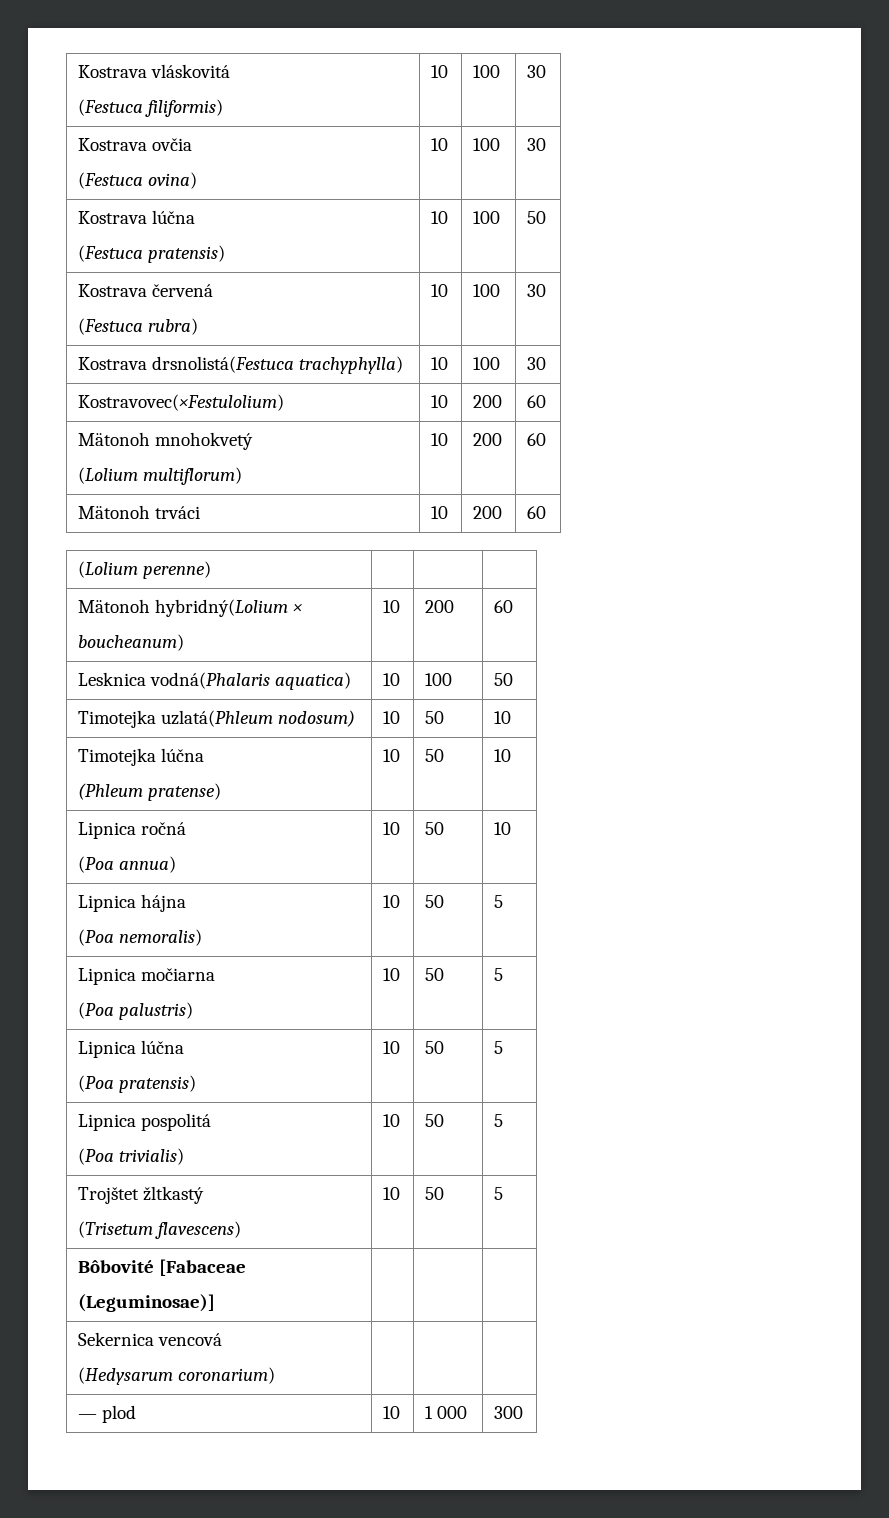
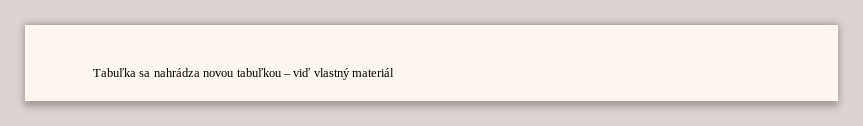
[78,64,231,78] [78,99,224,117] [431,65,449,78] [473,65,501,78] [527,65,547,78] [78,138,193,151] [78,172,198,189] [431,138,449,151] [473,138,501,151] [527,138,547,151] [78,210,196,224] [78,245,226,263] [431,211,449,224] [473,211,501,224] [527,211,547,224] [78,284,214,297] [78,318,199,335] [431,284,449,297] [473,284,501,297] [527,284,547,297] [78,356,404,374] [431,357,449,370] [473,357,501,370] [527,357,547,370] [78,394,285,411] [431,395,449,408] [473,395,503,408] [527,395,547,408] [78,432,254,450] [78,467,243,485] [431,433,449,446] [473,433,503,446] [527,433,547,446] [78,505,201,519] [431,506,449,519] [473,506,503,519] [527,506,547,519] [78,561,212,579] [78,599,303,617] [78,634,185,651] [383,600,401,613] [425,600,455,613] [494,600,514,613] [78,672,352,690] [383,673,401,686] [425,673,453,686] [494,673,514,686] [78,710,356,728] [383,711,401,724] [425,711,445,724] [494,711,512,724] [78,748,205,766] [78,783,222,801] [383,749,401,762] [425,749,445,762] [494,749,512,762] [78,822,187,839] [78,856,177,873] [383,822,401,835] [425,822,445,835] [494,822,512,835] [78,894,187,912] [78,929,203,946] [383,895,401,908] [425,895,445,908] [494,895,504,908] [78,968,216,985] [78,1002,194,1020] [383,968,401,981] [425,968,445,981] [494,968,504,981] [78,1040,185,1058] [78,1075,197,1093] [383,1041,401,1054] [425,1041,445,1054] [494,1041,504,1054] [78,1113,212,1131] [78,1148,185,1165] [383,1114,401,1127] [425,1114,445,1127] [494,1114,504,1127] [78,1186,205,1204] [78,1221,242,1239] [383,1187,401,1200] [425,1187,445,1200] [494,1187,504,1200] [78,1259,247,1276] [78,1294,216,1312] [78,1332,223,1346] [78,1367,276,1385] [78,1405,137,1423] [383,1406,401,1419] [425,1406,468,1419] [494,1406,524,1419] Kostrava vláskovitá // (Festuca filiformis) | 10 | 100 | 30 // Kostrava ovčia // (Festuca ovina) | 10 | 100 | 30 // Kostrava lúčna // (Festuca pratensis) | 10 | 100 | 50 // Kostrava červená // (Festuca rubra) | 10 | 100 | 30 // Kostrava drsnolistá(Festuca trachyphylla) | 10 | 100 | 30 // Kostravovec(×Festulolium) | 10 | 200 | 60 // Mätonoh mnohokvetý // (Lolium multiflorum) | 10 | 200 | 60 // Mätonoh trváci | 10 | 200 | 60 // (Lolium perenne) | | | // Mätonoh hybridný(Lolium × // boucheanum) | 10 | 200 | 60 // Lesknica vodná(Phalaris aquatica) | 10 | 100 | 50 // Timotejka uzlatá(Phleum nodosum) | 10 | 50 | 10 // Timotejka lúčna // (Phleum pratense) | 10 | 50 | 10 // Lipnica ročná // (Poa annua) | 10 | 50 | 10 // Lipnica hájna // (Poa nemoralis) | 10 | 50 | 5 // Lipnica močiarna // (Poa palustris) | 10 | 50 | 5 // Lipnica lúčna // (Poa pratensis) | 10 | 50 | 5 // Lipnica pospolitá // (Poa trivialis) | 10 | 50 | 5 // Trojštet žltkastý // (Trisetum flavescens) | 10 | 50 | 5 // Bôbovité [Fabaceae // (Leguminosae)] | | | // Sekernica vencová // (Hedysarum coronarium) | | | // — plod | 10 | 1 000 | 300 -> [93,68,394,80] Tabuľka sa nahrádza novou tabuľkou – viď vlastný materiál

